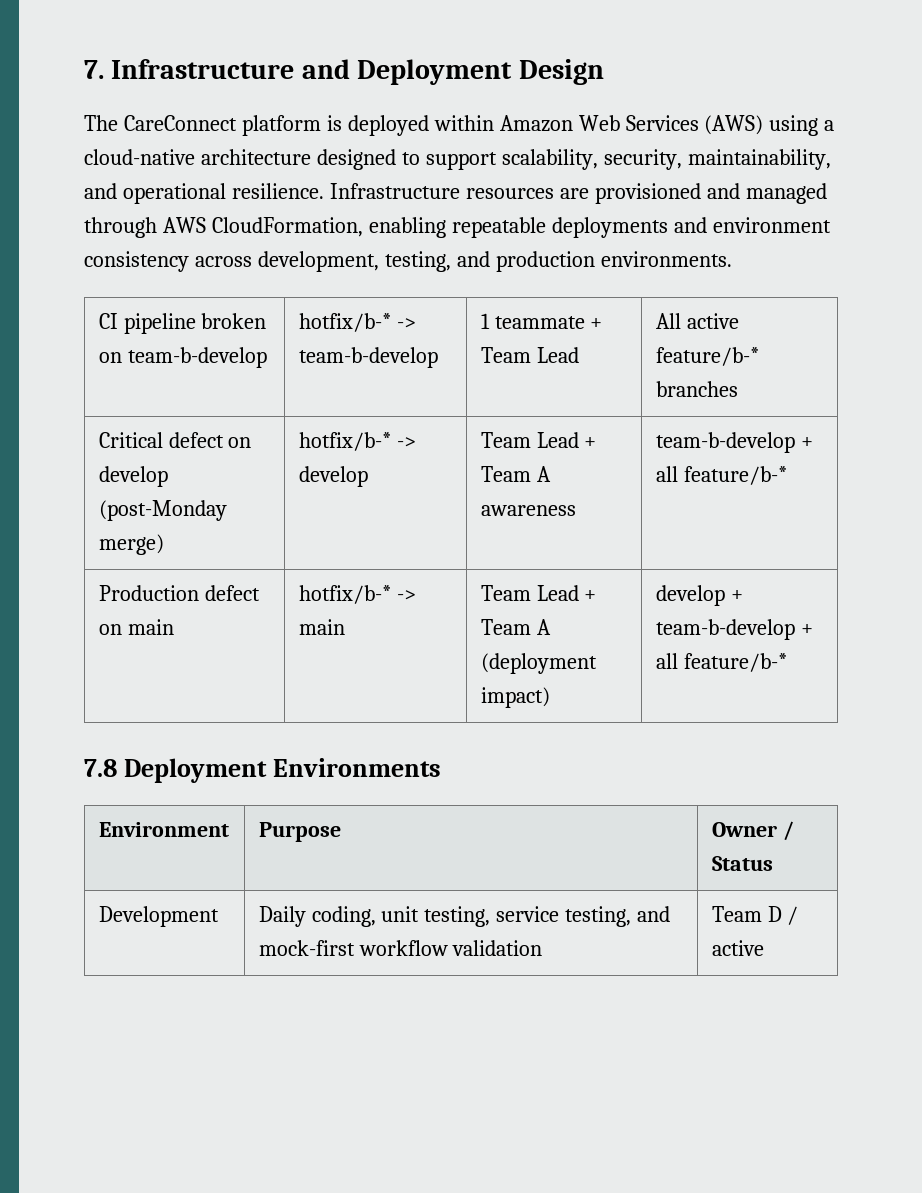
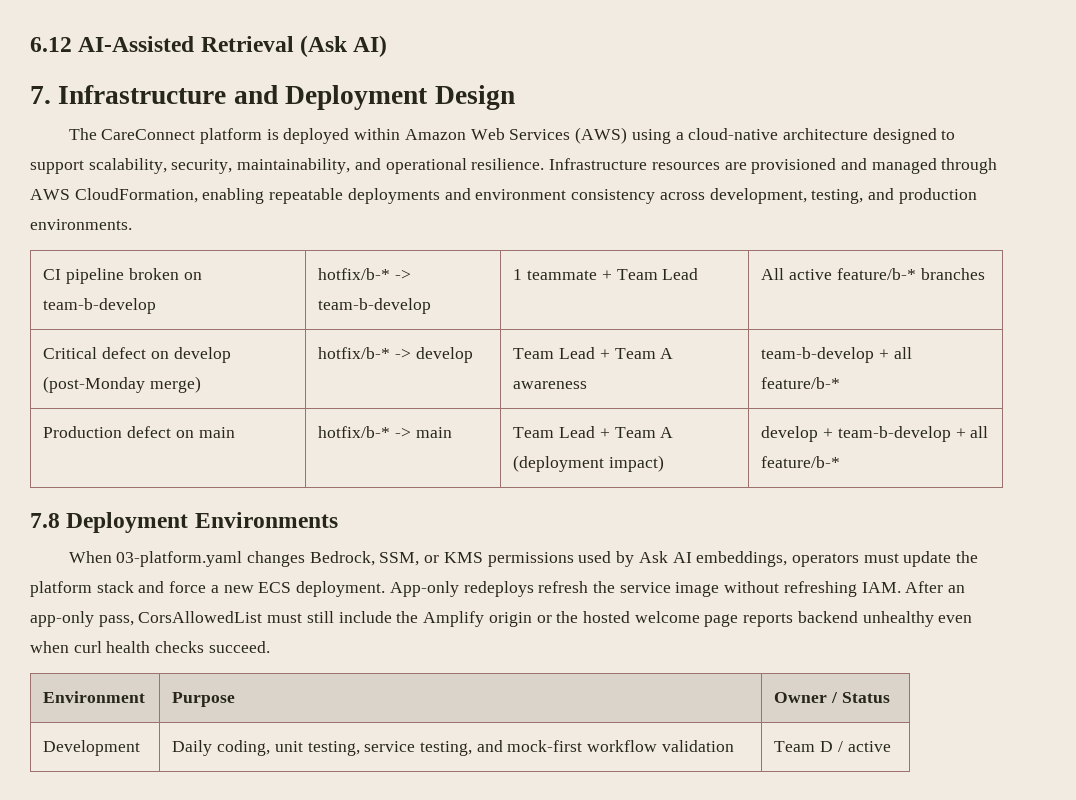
(84, 69) none -> [30,35,388,57] 6.12 AI-Assisted Retrieval (Ask AI) //
(441, 767) none -> [68,551,979,567] [30,581,966,597] [30,611,973,627] [30,641,270,653] // When 03-platform.yaml changes Bedrock, SSM, or KMS permissions used by Ask AI embeddings, operators must update the platform stack and force a new ECS deployment. App-only redeploys refresh the service image without refreshing IAM. After an app-only pass, CorsAllowedList must still include the Amplify origin or the hosted welcome page reports backend unhealthy even when curl health checks succeed.

